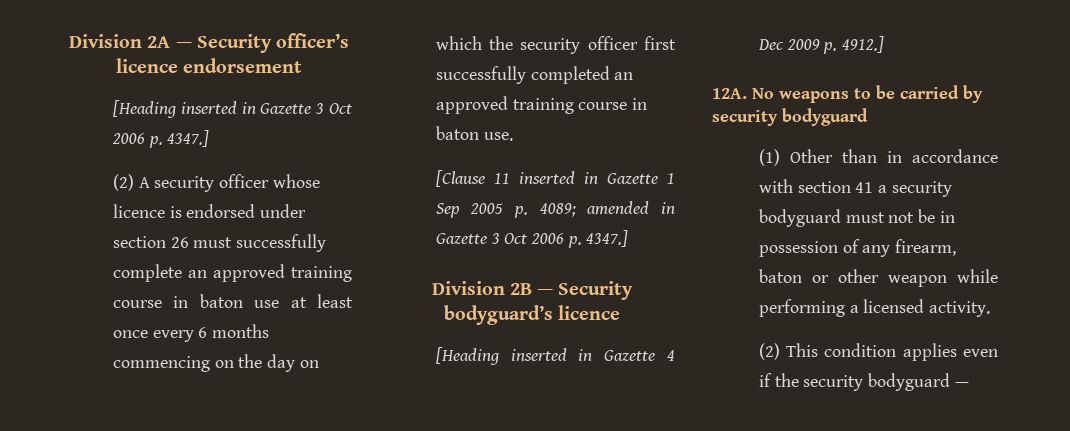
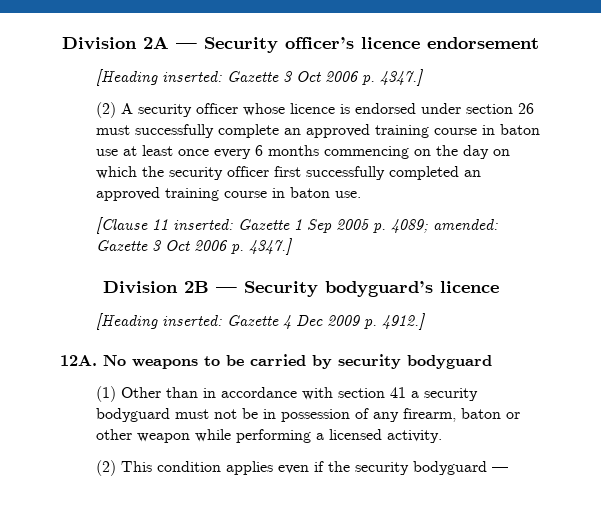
[180,101,256,114] inserted in -> [162,71,223,82] inserted:
[518,171,598,184] inserted in -> [173,219,234,230] inserted:
[587,201,675,215] amended in -> [433,219,499,230] amended:
[510,348,593,361] inserted in -> [162,315,223,326] inserted:

